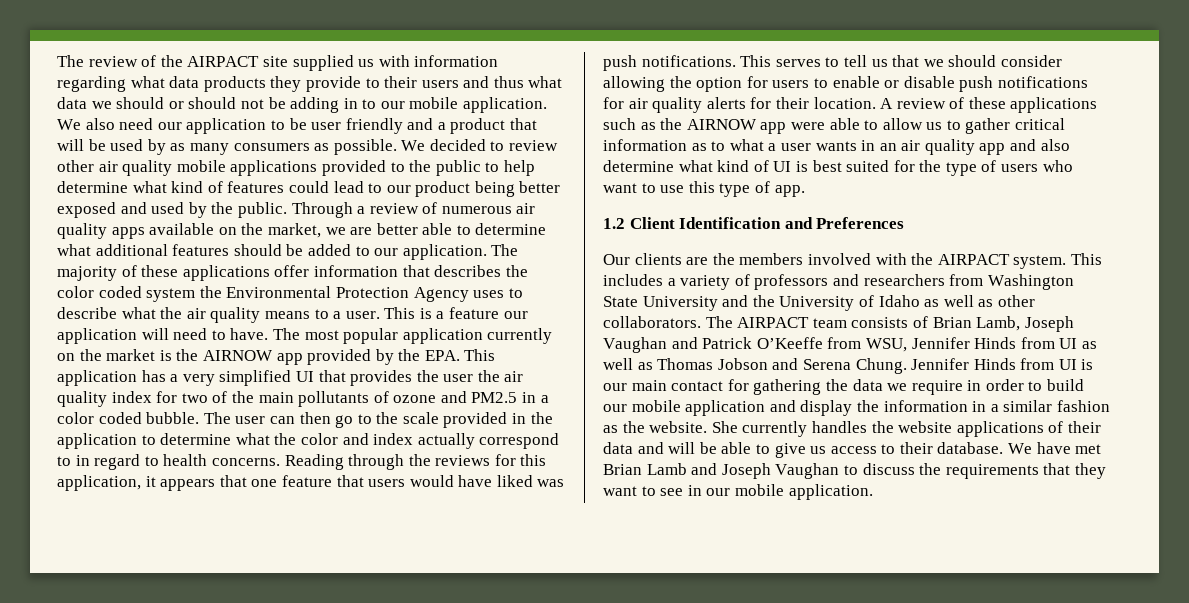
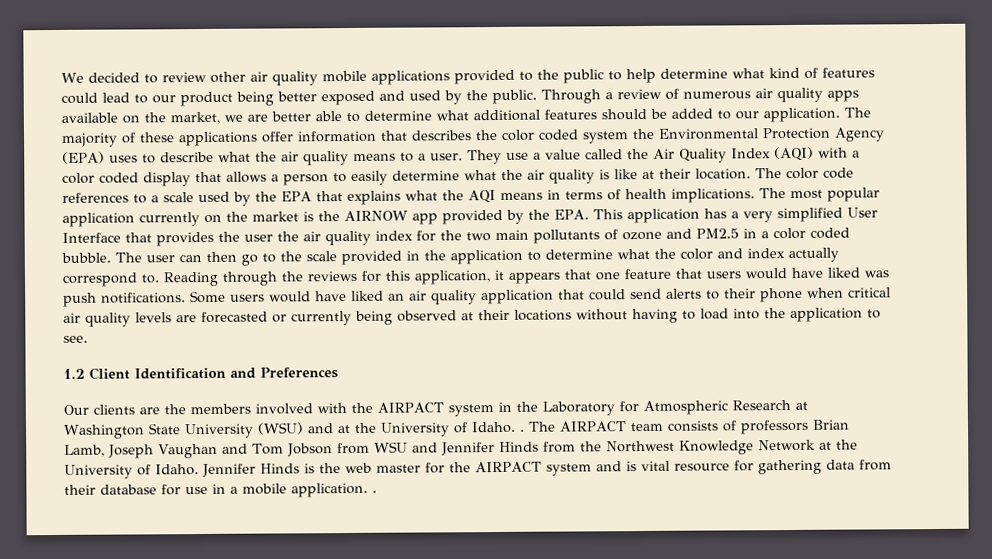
[57,55,499,71] [57,76,563,92] [57,97,548,113] [57,118,538,134] [57,139,397,155] The review of the AIRPACT site supplied us with information regarding what data products they provide to their users and thus what data we should or should not be adding in to our mobile application. We also need our application to be user friendly and a product that will be used by as many consumers as possible. -> (61, 77) none
(469, 294) none -> [62,151,105,164] (EPA)
[384,307,528,319] [57,328,269,344] This is a feature our application will need to have. -> [466,146,860,165] [62,167,854,187] [62,188,755,206] They use a value called the Air Quality Index (AQI) with a color coded display that allows a person to easily determine what the air quality is like at their location. The color code references to a scale used by the EPA that explains what the AQI means in terms of health implications.
[295,371,314,382] UI -> [846,207,878,218] [62,232,121,243] User Interface
[181,391,254,403] two of the -> [440,230,491,242] the two
[57,454,280,470] to in regard to health concerns. -> [141,274,160,284] to.
[740,55,1062,67] [603,76,1088,92] [603,97,1098,113] [603,118,1066,134] [603,139,1070,155] [603,160,1073,176] [603,181,805,197] This serves to tell us that we should consider allowing the option for users to enable or disable push notifications for air quality alerts for their location. A review of these applications such as the AIRNOW app were able to allow us to gather critical information as to what a user wants in an air quality app and also determine what kind of UI is best suited for the type of users who want to use this type of app. -> [190,287,891,305] [63,307,881,327] [63,335,88,343] Some users would have liked an air quality application that could send alerts to their phone when critical air quality levels are forecasted or currently being observed at their locations without having to load into the application to see.
[1013,253,1102,269] [603,274,1074,290] [603,295,1035,311] [603,316,701,328] system. This includes a variety of professors and researchers from Washington State University and the University of Idaho as well as other collaborators. -> [447,399,808,417] [63,421,525,439] system in the Laboratory for Atmospheric Research at Washington State University (WSU) and at the University of Idaho. .
(928, 322) none -> [739,419,809,435] professors
[702,337,1097,352] [603,358,1094,374] [603,379,1085,395] [603,400,1110,416] [603,421,1101,437] [603,442,1102,458] [603,463,1106,479] [603,484,873,500] Patrick O’Keeffe from WSU, Jennifer Hinds from UI as well as Thomas Jobson and Serena Chung. Jennifer Hinds from UI is our main contact for gathering the data we require in order to build our mobile application and display the information in a similar fashion as the website. She currently handles the website applications of their data and will be able to give us access to their database. We have met Brian Lamb and Joseph Vaughan to discuss the requirements that they want to see in our mobile application. -> [251,439,858,457] [64,459,892,479] [64,482,377,498] Tom Jobson from WSU and Jennifer Hinds from the Northwest Knowledge Network at the University of Idaho. Jennifer Hinds is the web master for the AIRPACT system and is vital resource for gathering data from their database for use in a mobile application. .

